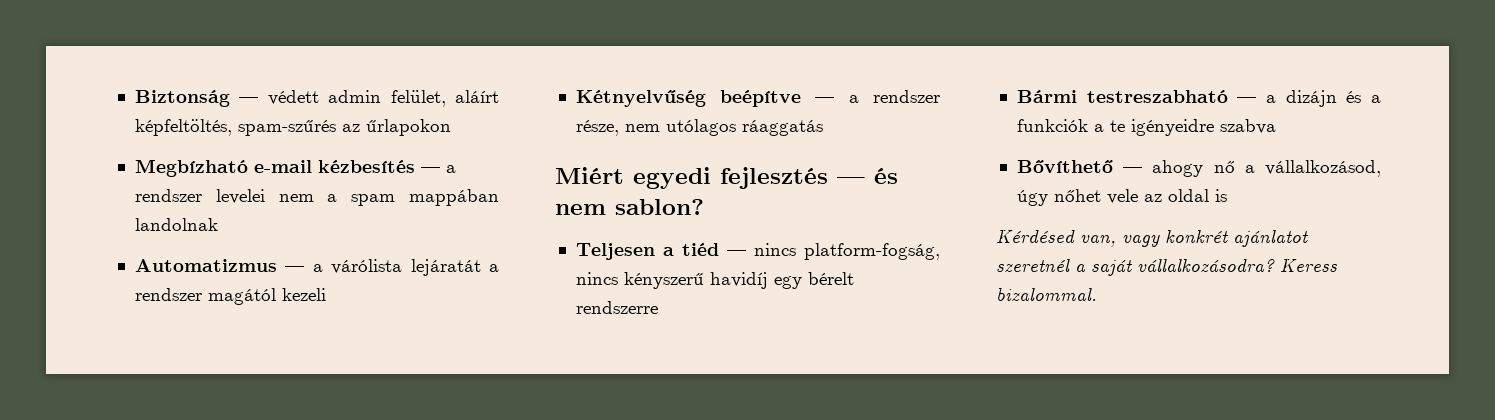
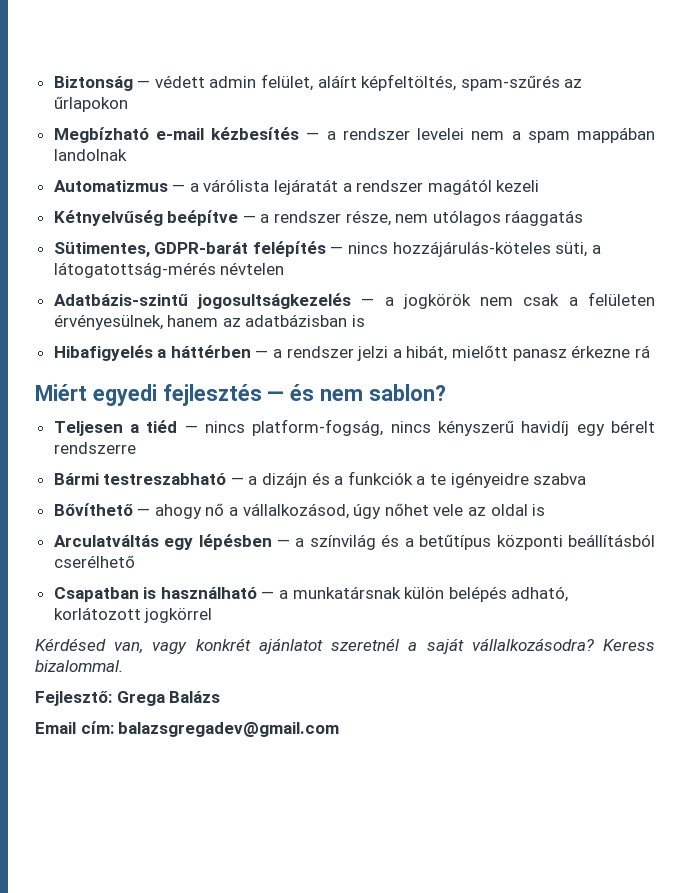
(823, 128) none -> [53,241,601,257] [53,262,285,278] [53,292,655,309] [53,314,366,330] [53,345,650,361] // Sütimentes, GDPR-barát felépítés — nincs hozzájárulás-köteles süti, a látogatottság-mérés névtelen // Adatbázis-szintű jogosultságkezelés — a jogkörök nem csak a felületen érvényesülnek, hanem az adatbázisban is // Hibafigyelés a háttérben — a rendszer jelzi a hibát, mielőtt panasz érkezne rá
(1227, 195) none -> [53,534,655,550] [53,555,135,568] [53,586,569,602] [53,607,213,623] // Arculatváltás egy lépésben — a színvilág és a betűtípus központi beállításból cserélhető // Csapatban is használható — a munkatársnak külön belépés adható, korlátozott jogkörrel
(1097, 294) none -> [35,691,221,706] [35,721,340,737] // Fejlesztő: Grega Balázs // Email cím: balazsgregadev@gmail.com

